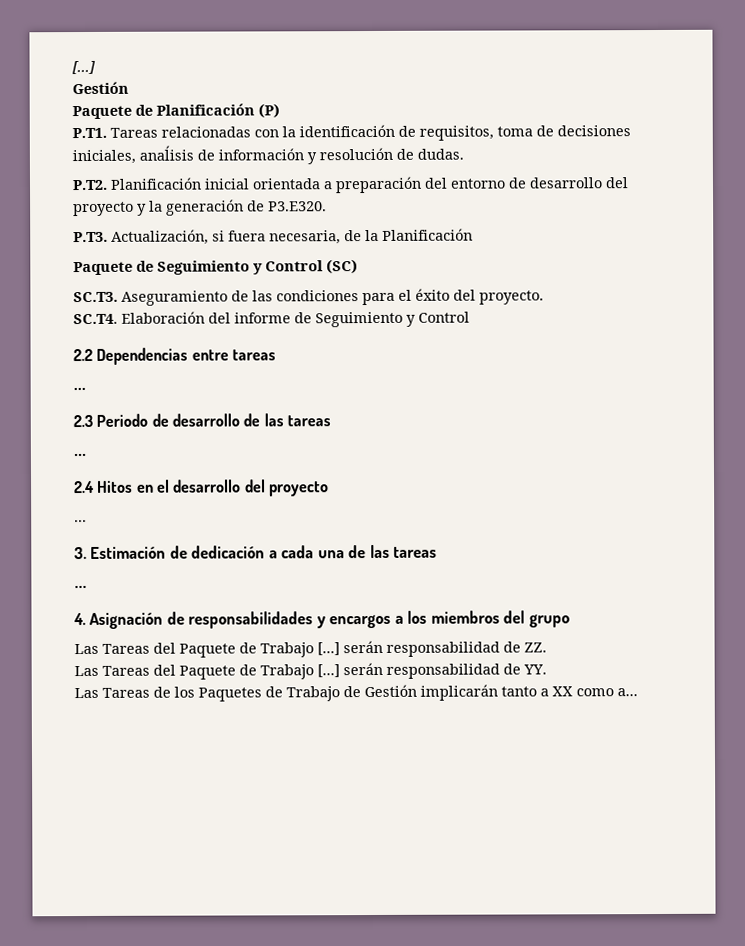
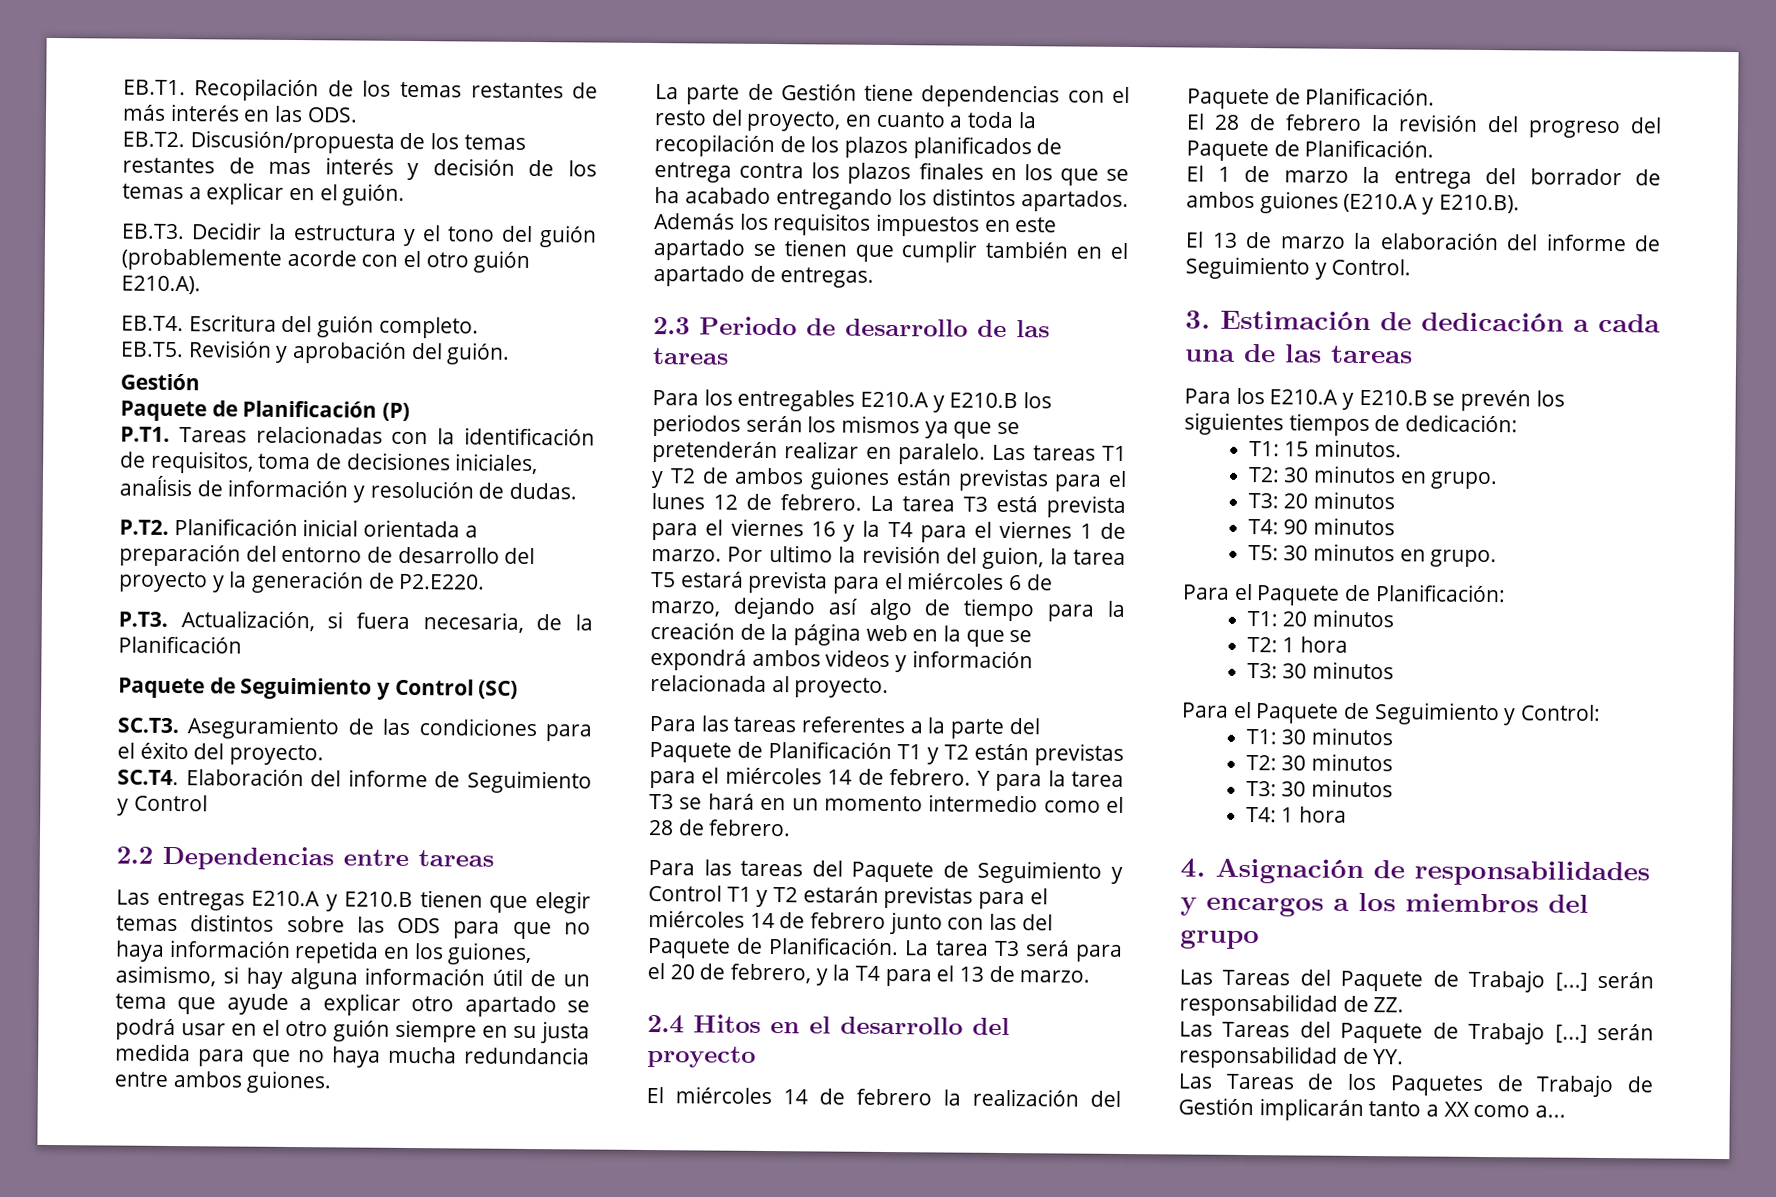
[72,60,96,75] [...] -> [123,78,598,102] [122,103,358,123] [122,130,526,154] [122,157,597,181] [122,182,406,206] [121,222,597,248] [121,248,531,273] [121,275,201,295] [121,314,479,339] [120,340,511,365] EB.T1. Recopilación de los temas restantes de más interés en las ODS. // EB.T2. Discusión/propuesta de los temas restantes de mas interés y decisión de los temas a explicar en el guión. // EB.T3. Decidir la estructura y el tono del guión (probablemente acorde con el otro guión E210.A). // EB.T4. Escritura del guión completo. // EB.T5. Revisión y aprobación del guión.
[268,201,327,212] P3.E320. -> [399,573,486,590] P2.E220.
[73,387,86,391] ... -> [116,889,591,914] [116,914,591,940] [115,939,533,966] [115,965,590,990] [115,993,590,1018] [115,1018,590,1044] [115,1043,590,1068] [114,1070,333,1094] [655,83,1130,108] [654,109,1037,132] [654,134,1063,160] [654,162,1129,186] [654,187,1129,212] [654,213,1058,237] [653,239,1128,263] [653,265,875,288] Las entregas E210.A y E210.B tienen que elegir temas distintos sobre las ODS para que no haya información repetida en los guiones, asimismo, si hay alguna información útil de un tema que ayude a explicar otro apartado se podrá usar en el otro guión siempre en su justa medida para que no haya mucha redundancia entre ambos guiones. // La parte de Gestión tiene dependencias con el resto del proyecto, en cuanto a toda la recopilación de los plazos planificados de entrega contra los plazos finales en los que se ha acabado entregando los distintos apartados. Además los requisitos impuestos en este apartado se tienen que cumplir también en el apartado de entregas.
[73,453,86,457] ... -> [652,389,1053,413] [652,414,1021,439] [652,441,1127,465] [651,467,1127,492] [651,493,1126,518] [651,518,1126,543] [651,544,1126,570] [651,570,1053,594] [650,596,1125,622] [650,622,1033,647] [650,649,1033,673] [650,674,890,699] [649,715,1041,739] [649,741,1124,766] [649,766,1124,792] [649,793,1124,813] [649,819,792,837] [648,859,1123,884] [648,885,1048,910] [648,910,1053,935] [647,937,1123,962] [647,963,1091,987] Para los entregables E210.A y E210.B los periodos serán los mismos ya que se pretenderán realizar en paralelo. Las tareas T1 y T2 de ambos guiones están previstas para el lunes 12 de febrero. La tarea T3 está prevista para el viernes 16 y la T4 para el viernes 1 de marzo. Por ultimo la revisión del guion, la tarea T5 estará prevista para el miércoles 6 de marzo, dejando así algo de tiempo para la creación de la página web en la que se expondrá ambos videos y información relacionada al proyecto. // Para las tareas referentes a la parte del Paquete de Planificación T1 y T2 están previstas para el miércoles 14 de febrero. Y para la tarea T3 se hará en un momento intermedio como el 28 de febrero. // Para las tareas del Paquete de Seguimiento y Control T1 y T2 estarán previstas para el miércoles 14 de febrero junto con las del Paquete de Planificación. La tarea T3 será para el 20 de febrero, y la T4 para el 13 de marzo.
[74,519,87,523] ... -> [646,1086,1121,1107] [1187,87,1436,110] [1186,113,1662,139] [1186,139,1435,162] [1186,165,1661,189] [1186,191,1520,215] [1185,231,1661,252] [1185,256,1412,280] El miércoles 14 de febrero la realización del Paquete de Planificación. // El 28 de febrero la revisión del progreso del Paquete de Planificación. // El 1 de marzo la entrega del borrador de ambos guiones (E210.A y E210.B). // El 13 de marzo la elaboración del informe de Seguimiento y Control.
[74,584,87,589] ... -> [1184,387,1565,412] [1184,412,1519,437] [1248,439,1402,458] [1247,465,1499,490] [1247,491,1395,510] [1247,517,1395,536] [1247,543,1498,568] [1183,583,1506,606] [1246,609,1394,628] [1246,636,1348,653] [1246,661,1394,680] [1182,701,1602,726] [1245,727,1393,746] [1245,753,1393,772] [1245,779,1393,798] [1245,806,1347,823] Para los E210.A y E210.B se prevén los siguientes tiempos de dedicación: // T1: 15 minutos. // T2: 30 minutos en grupo. // T3: 20 minutos // T4: 90 minutos // T5: 30 minutos en grupo. // Para el Paquete de Planificación: // T1: 20 minutos // T2: 1 hora // T3: 30 minutos // Para el Paquete de Seguimiento y Control: // T1: 30 minutos // T2: 30 minutos // T3: 30 minutos // T4: 1 hora

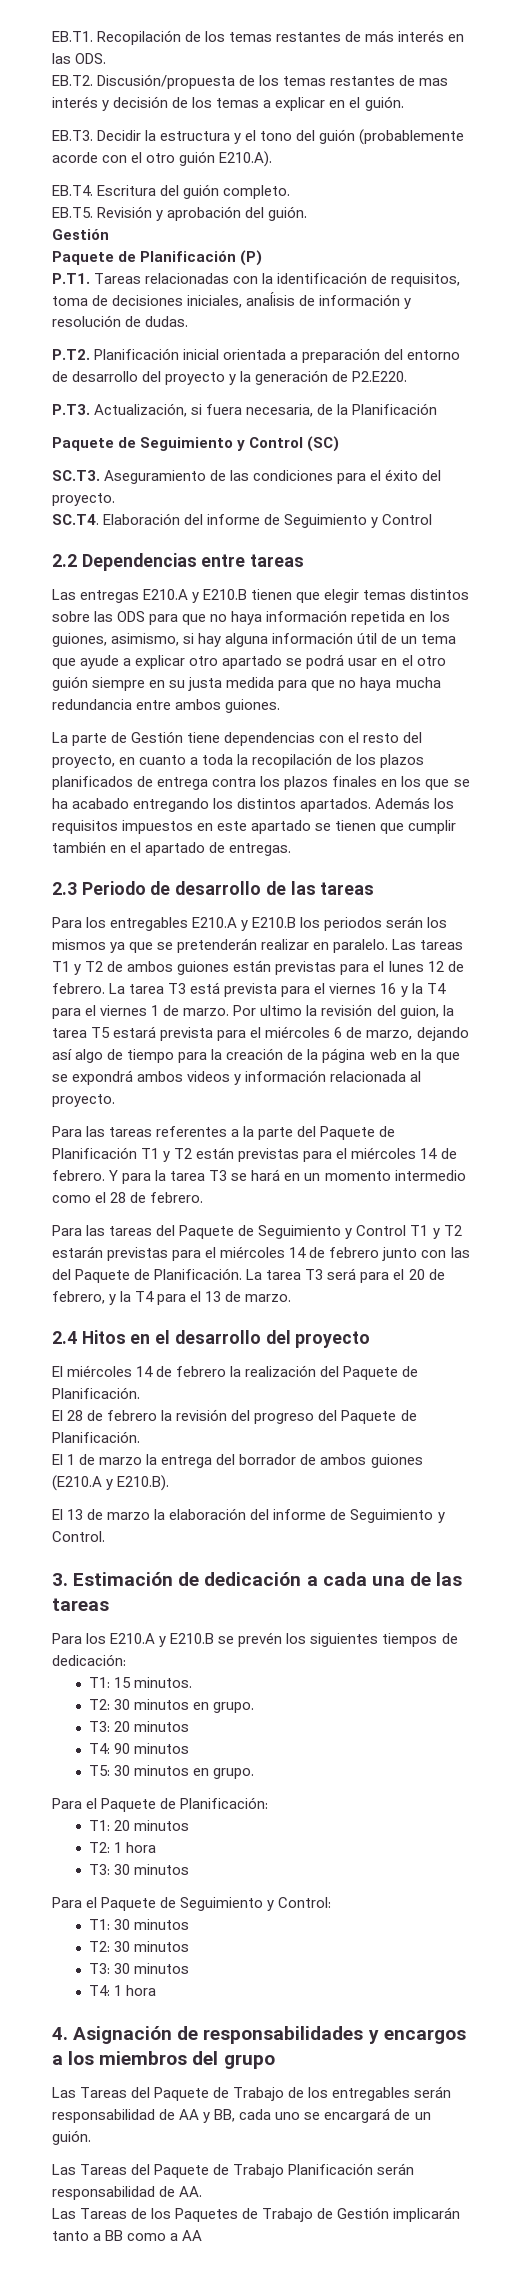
[1554,971,1654,991] [1179,993,1405,1017] [1179,1021,1654,1045] [1179,1045,1405,1069] [...] serán responsabilidad de ZZ. // Las Tareas del Paquete de Trabajo [...] serán responsabilidad de YY. -> [288,2086,452,2101] [52,2108,431,2123] [52,2130,91,2145] [52,2163,415,2178] [52,2186,203,2200] de los entregables serán responsabilidad de AA y BB, cada uno se encargará de un guión. // Las Tareas del Paquete de Trabajo Planificación serán responsabilidad de AA.
[1443,1101,1567,1118] XX como a... -> [105,2230,203,2241] BB como a AA

